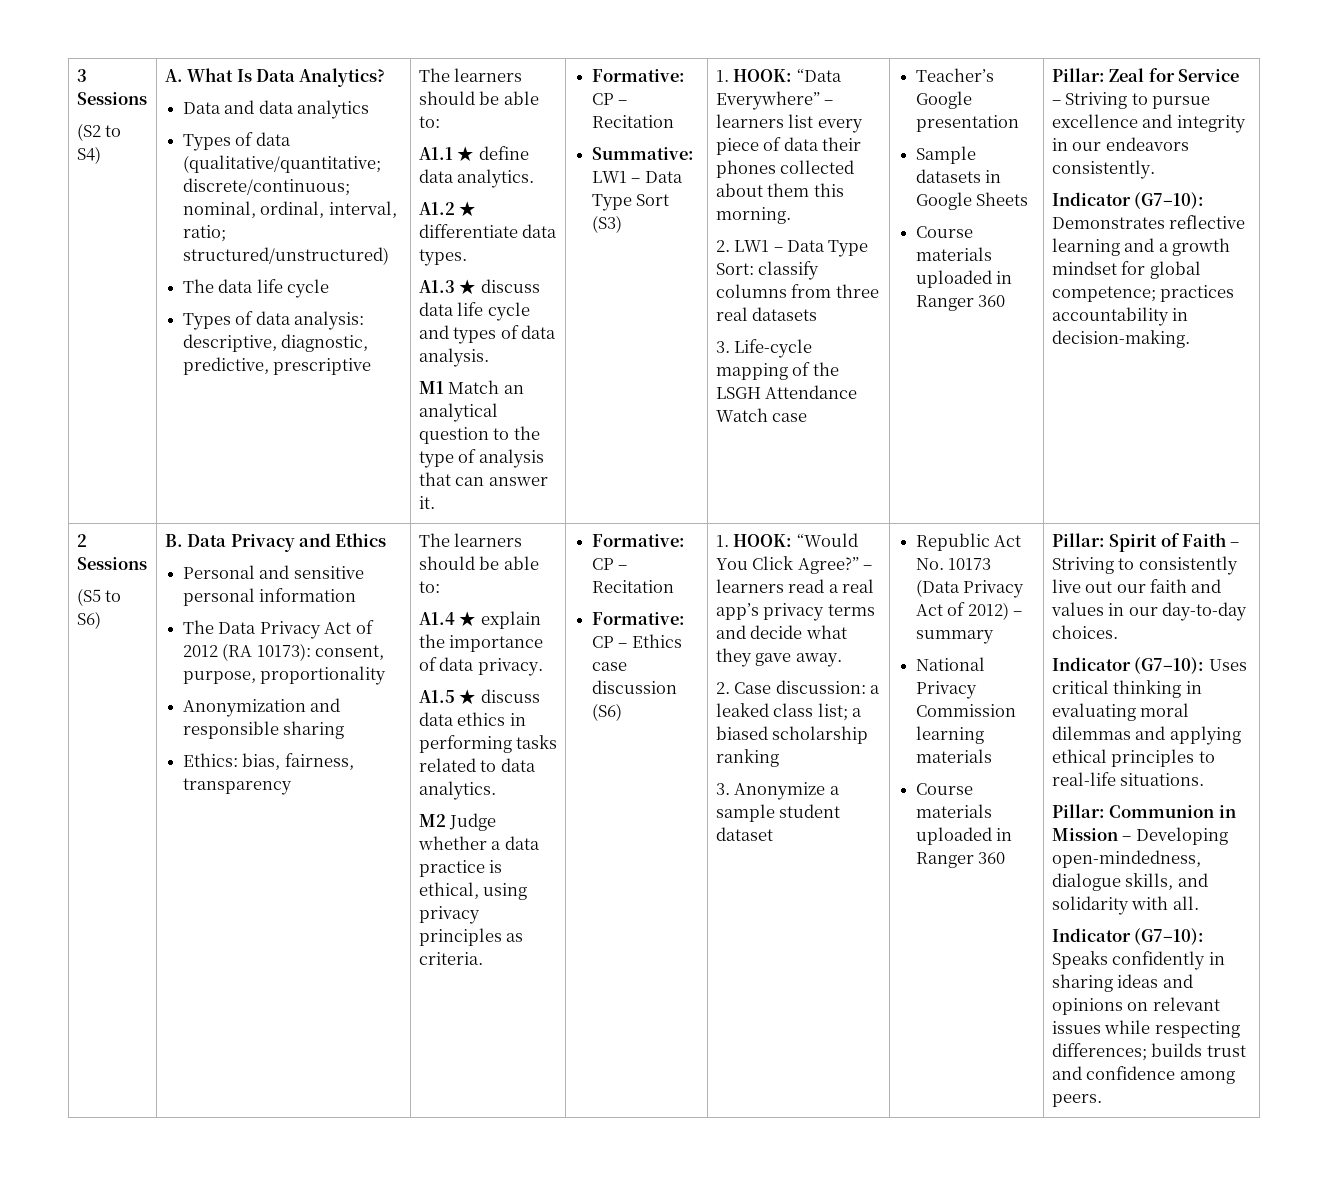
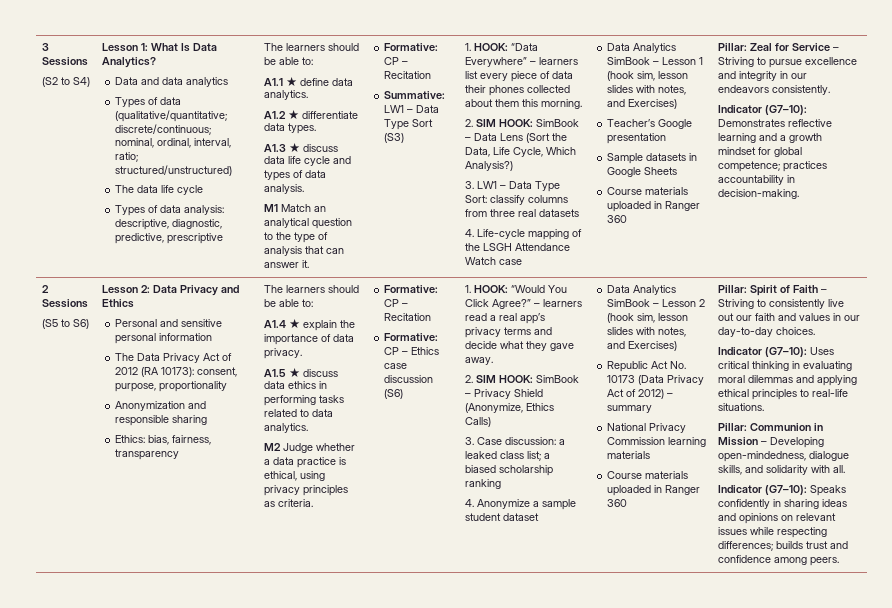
[164,69,183,82] A. -> [102,43,149,52] Lesson 1:
(730, 246) none -> [476,119,580,127] [465,133,568,143] [465,147,577,157] [465,161,514,171] [465,181,475,189] SIM HOOK: SimBook – Data Lens (Sort the Data, Life Cycle, Which Analysis?) // 3.
[715,341,730,353] 3. -> [465,229,475,237] 4.
(808, 417) none -> [606,43,676,53] [606,57,703,65] [606,71,688,81] [606,85,686,95] [606,99,677,109] Data Analytics SimBook – Lesson 1 (hook sim, lesson slides with notes, and Exercises) //
[164,534,183,547] B. -> [102,285,151,294] Lesson 2:
(730, 688) none -> [476,375,580,383] [465,389,544,399] [465,403,555,413] [465,417,492,427] [465,437,475,445] SIM HOOK: SimBook – Privacy Shield (Anonymize, Ethics Calls) // 3.
[715,783,730,795] 3. -> [465,499,475,507] 4.
(773, 834) none -> [606,285,676,295] [606,299,705,307] [606,313,688,323] [606,327,686,337] [606,341,677,351] Data Analytics SimBook – Lesson 2 (hook sim, lesson slides with notes, and Exercises) //

